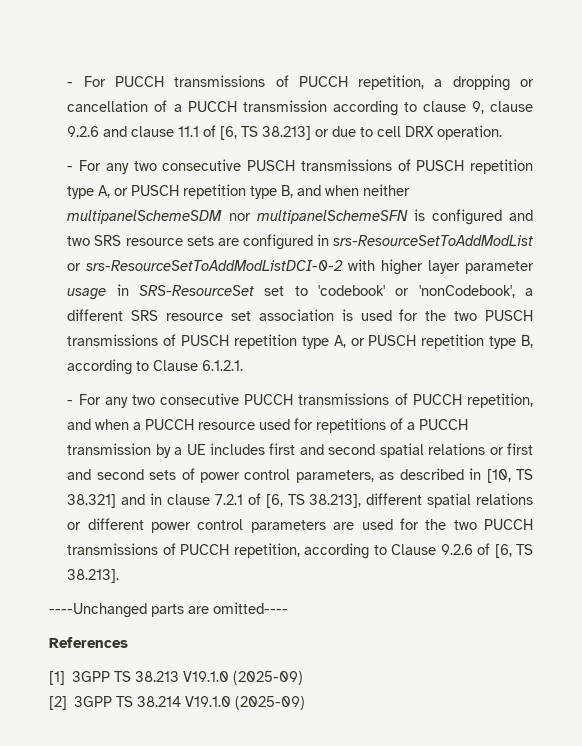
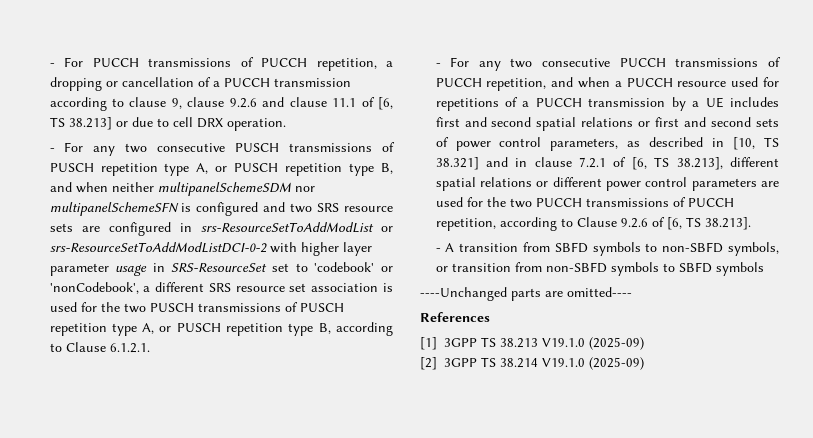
(120, 576) none -> [435,242,779,256] [435,262,764,276] // - A transition from SBFD symbols to non-SBFD symbols, or transition from non-SBFD symbols to SBFD symbols

